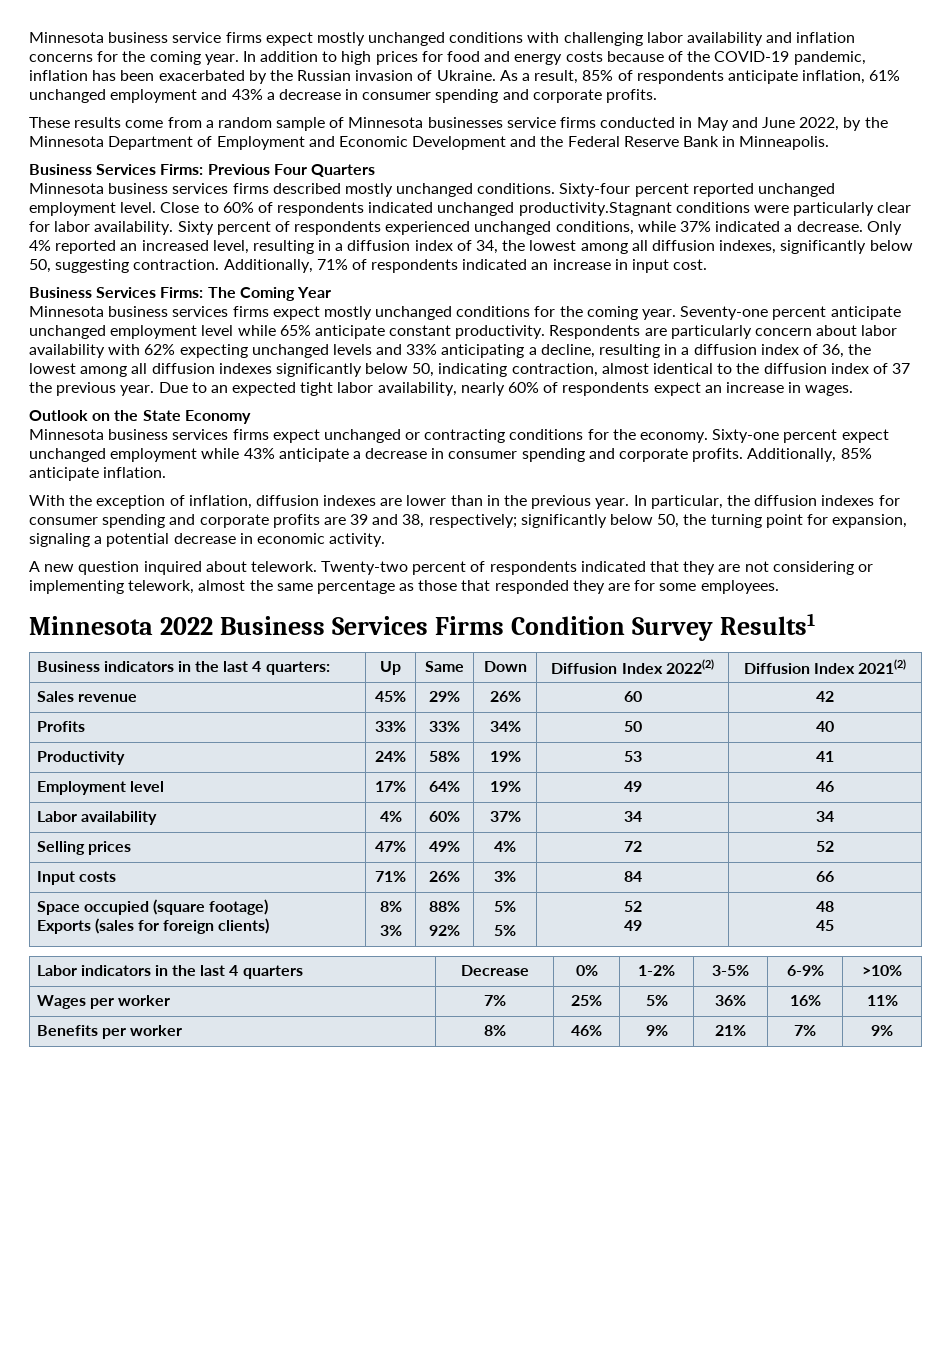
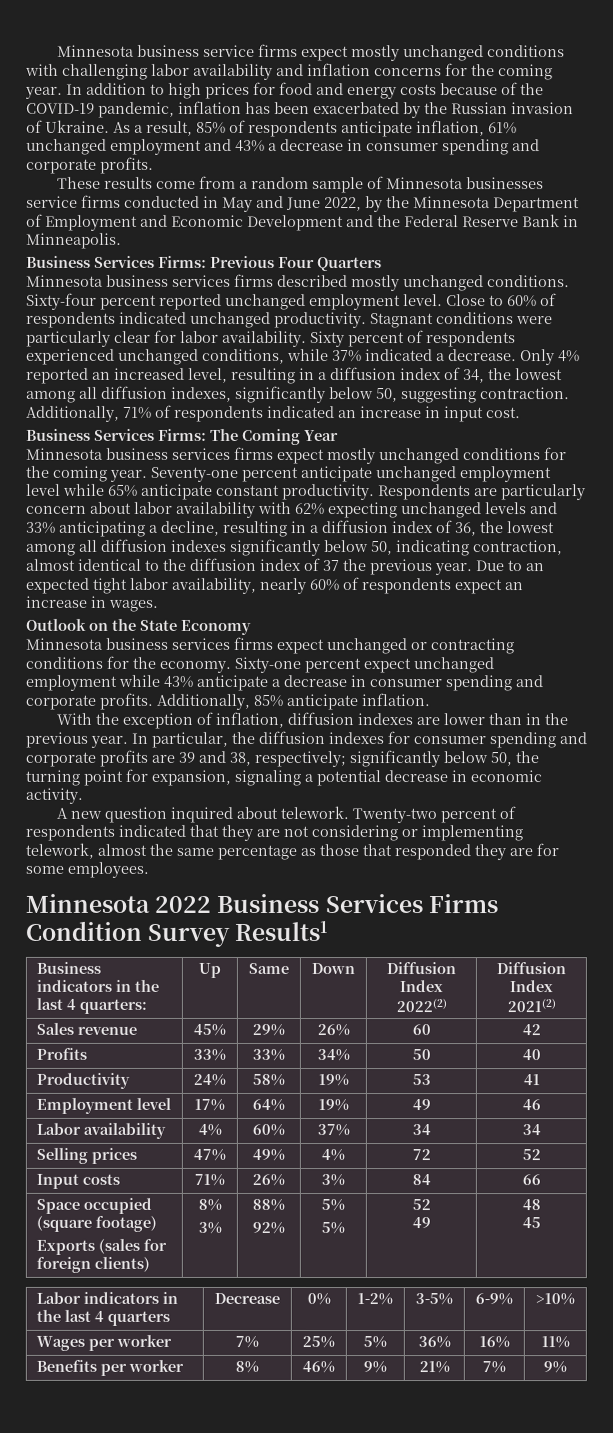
[518,202,672,216] productivity.Stagnant -> [274,311,434,329] productivity. Stagnant

